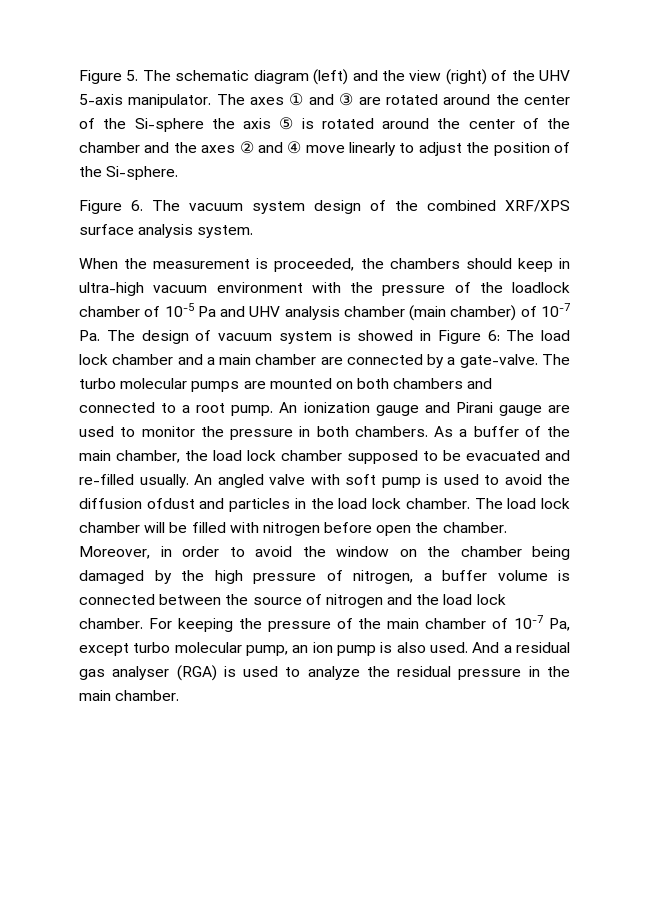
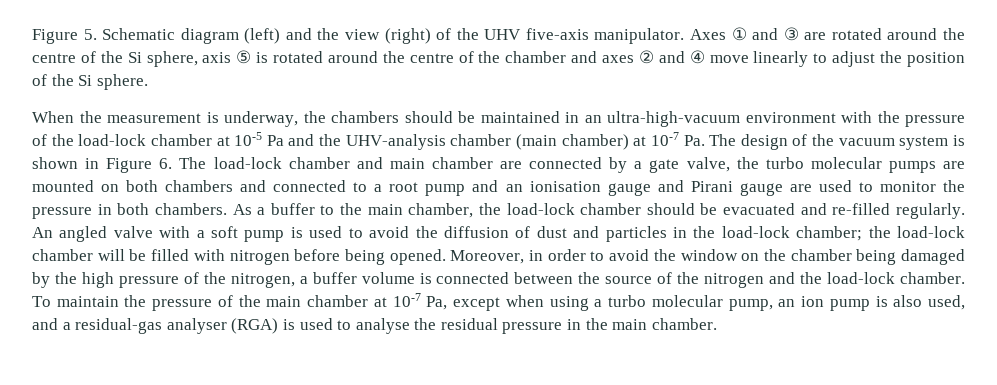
[142,70,250,81] The schematic -> [102,28,176,40] Schematic
[79,94,285,108] 5-axis manipulator. The axes -> [525,28,726,44] five-axis manipulator. Axes
[524,95,571,105] [79,118,235,132] center of the Si-sphere the -> [32,51,198,67] centre of the Si sphere,
[468,119,515,129] center -> [409,53,454,63] centre
[173,142,197,153] the -> (598, 57) none
[106,166,179,180] [79,200,570,214] [79,224,254,238] Si-sphere. // Figure 6. The vacuum system design of the combined XRF/XPS surface analysis system. -> [78,74,148,90] Si sphere.
[274,258,355,272] proceeded, -> [224,111,298,127] underway,
[517,258,570,272] [79,282,208,296] keep in ultra-high vacuum -> [458,111,740,127] be maintained in an ultra-high-vacuum
[512,282,570,293] [79,306,161,317] loadlock chamber of -> [78,134,230,146] load-lock chamber at
[249,306,340,320] UHV analysis -> [319,134,446,150] the UHV-analysis
[520,306,537,317] of -> [633,136,647,146] at
(212, 335) none -> [812,134,835,146] the
[357,330,414,341] showed -> [32,157,78,169] shown
[487,330,570,341] [79,354,215,365] 6: The load lock chamber and a -> [159,157,383,169] 6. The load-lock chamber and
[459,354,570,368] gate-valve. The -> [649,157,759,173] gate valve, the
[231,402,370,416] pump. An ionization -> [425,180,601,196] pump and an ionisation
[524,426,541,437] of -> [320,205,335,215] to
[213,450,438,464] load lock chamber supposed to -> [506,203,695,215] load-lock chamber should
[139,474,189,488] usually. -> [896,203,966,219] regularly.
(340, 479) none -> [196,230,205,238] a
[146,498,195,509] ofdust -> [515,226,567,238] of dust
[338,498,570,509] load lock chamber. The load lock -> [721,226,965,241] load-lock chamber; the load-lock
[376,522,507,536] open the chamber. -> [344,249,446,265] being opened.
(343, 575) none -> [203,272,226,284] the
(322, 599) none -> [677,272,700,284] the
[443,594,506,605] [79,618,233,632] load lock chamber. For keeping -> [827,272,966,284] [32,296,119,307] load-lock chamber. To maintain
[492,618,509,629] of -> [373,297,387,307] at
(129, 649) none -> [505,295,603,311] when using a
[429,642,570,653] [79,669,105,680] used. And a residual gas -> [928,295,966,310] [32,318,163,334] used, and a residual-gas
[307,666,360,680] analyze -> [355,318,410,334] analyse

